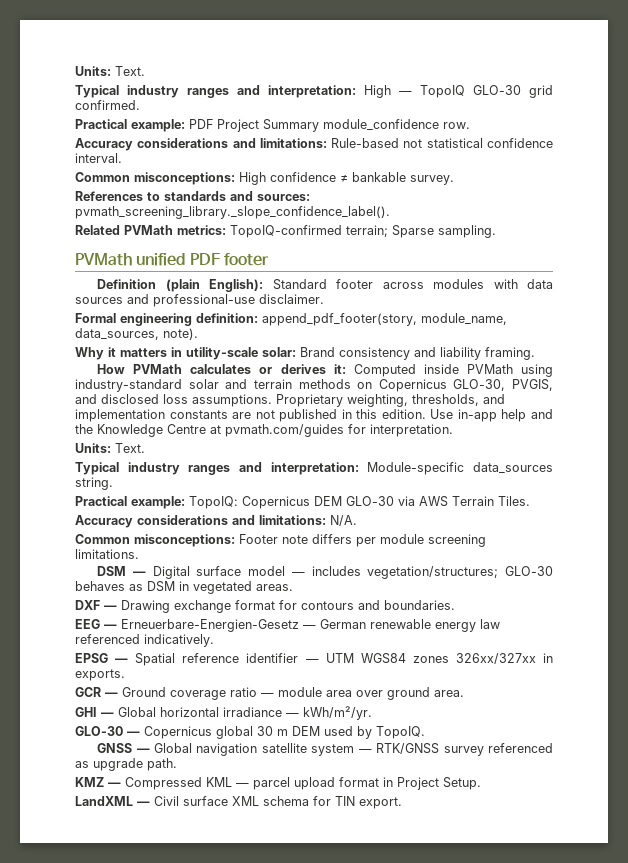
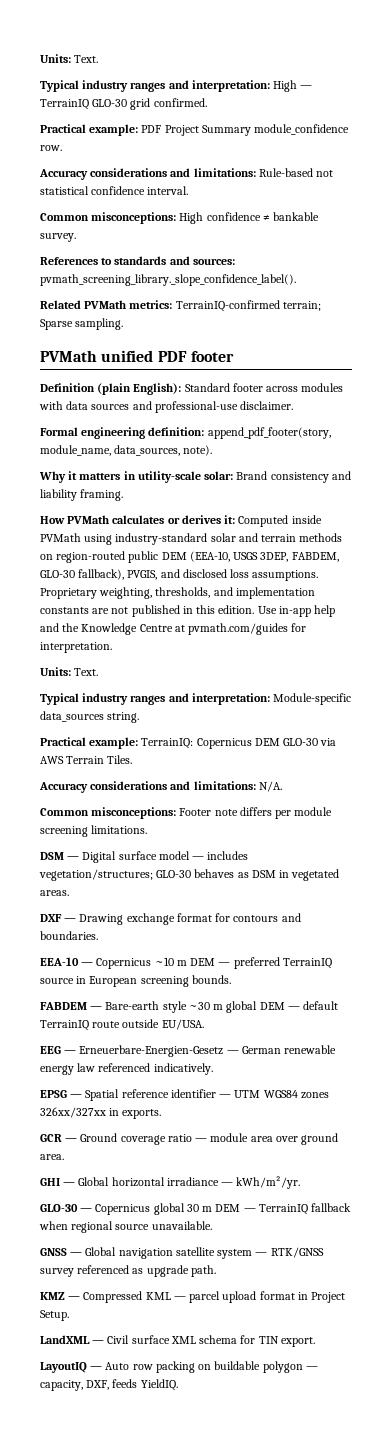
[420,85,465,98] TopoIQ -> [40,99,89,110] TerrainIQ
[230,225,342,238] TopoIQ-confirmed -> [175,300,280,312] TerrainIQ-confirmed
[378,379,506,392] Copernicus GLO-30, -> [56,551,339,563] [40,569,125,580] region-routed public DEM (EEA-10, USGS 3DEP, FABDEM, GLO-30 fallback),
[189,496,238,509] TopoIQ: -> [141,738,194,749] TerrainIQ:
(455, 605) none -> [40,957,332,969] [40,975,231,987] [40,1001,339,1013] [40,1019,204,1031] // EEA-10 — Copernicus ~10 m DEM — preferred TerrainIQ source in European screening bounds. // FABDEM — Bare-earth style ~30 m global DEM — default TerrainIQ route outside EU/USA.
[324,726,425,739] used by TopoIQ. -> [243,1203,352,1215] [39,1221,212,1233] — TerrainIQ fallback when regional source unavailable.
(402, 803) none -> [40,1361,318,1373] [40,1379,178,1391] // LayoutIQ — Auto row packing on buildable polygon — capacity, DXF, feeds YieldIQ.

